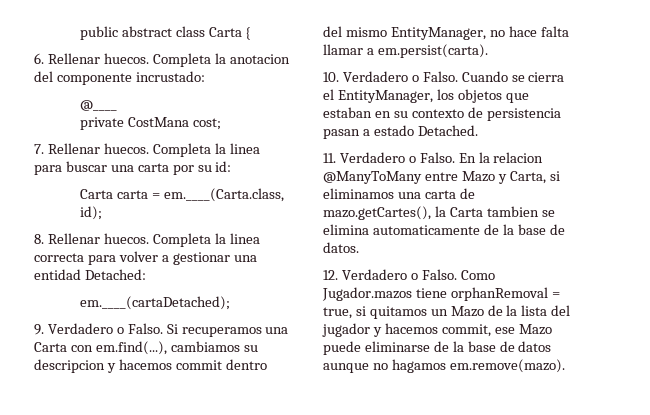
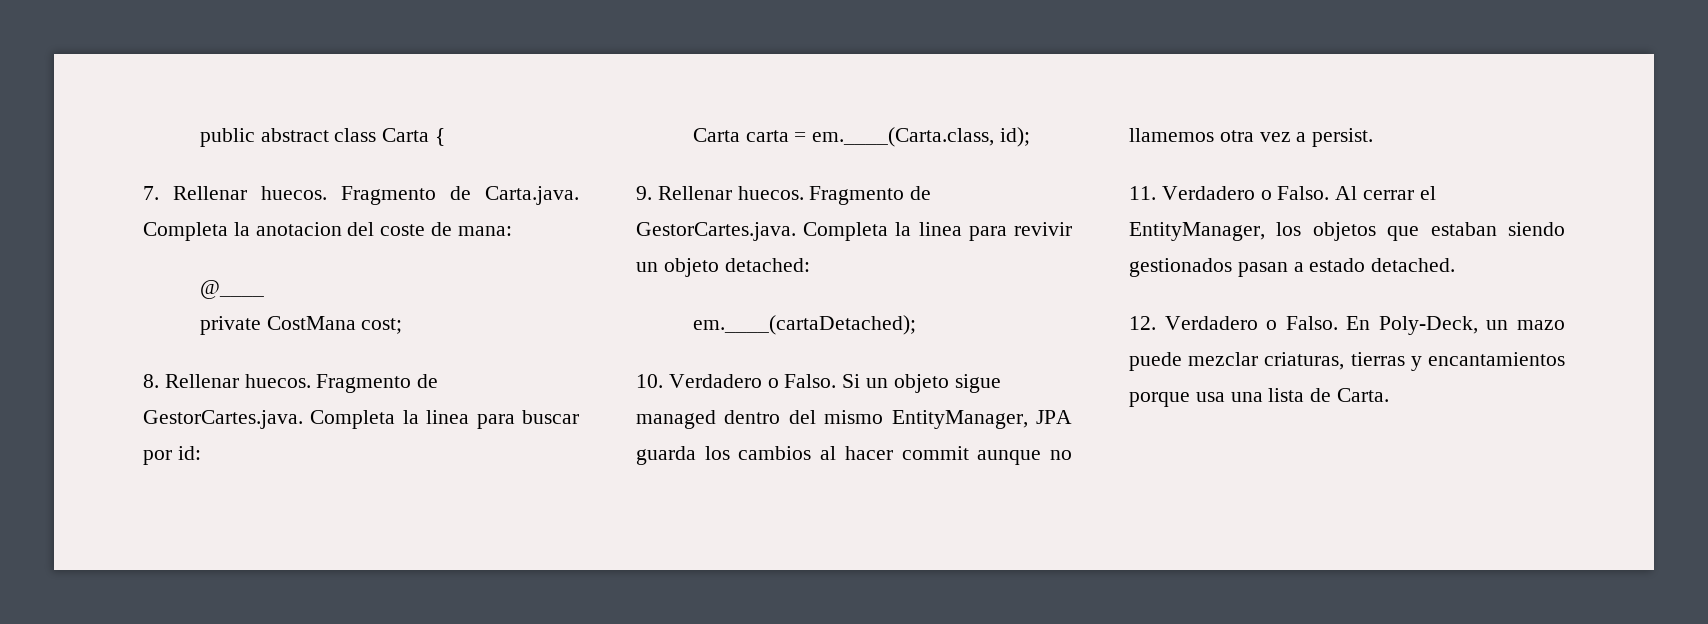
[34,53,149,64] 6. Rellenar huecos. -> [143,186,579,205] 7. Rellenar huecos. Fragmento de Carta.java.
[56,71,205,85] componente incrustado: -> [380,222,512,236] coste de mana:
[34,143,149,154] 7. Rellenar huecos. -> [143,374,439,393] [143,410,303,429] 8. Rellenar huecos. Fragmento de GestorCartes.java.
[110,163,212,175] una carta por su -> [143,450,172,465] por
[34,233,260,247] [34,251,257,265] [34,269,146,280] [79,296,230,310] [34,323,289,337] [34,341,258,355] [34,359,267,373] [323,26,569,40] [323,44,488,58] [323,71,565,82] 8. Rellenar huecos. Completa la linea correcta para volver a gestionar una entidad Detached: // em.____(cartaDetached); // 9. Verdadero o Falso. Si recuperamos una Carta con em.find(...), cambiamos su descripcion y hacemos commit dentro del mismo EntityManager, no hace falta llamar a em.persist(carta). // 10. Verdadero o Falso. Cuando se cierra -> [636,186,932,205] [636,222,1072,241] [636,258,810,277] [692,315,916,335] [636,374,1001,393] [636,410,1072,429] [636,446,1072,465] [1129,128,1374,147] [1129,186,1415,200] 9. Rellenar huecos. Fragmento de GestorCartes.java. Completa la linea para revivir un objeto detached: // em.____(cartaDetached); // 10. Verdadero o Falso. Si un objeto sigue managed dentro del mismo EntityManager, JPA guarda los cambios al hacer commit aunque no llamemos otra vez a persist. // 11. Verdadero o Falso. Al cerrar
[374,107,561,121] [323,125,478,139] [323,152,544,163] [323,171,560,184] [323,188,475,199] [323,206,555,220] [323,224,565,235] [323,242,359,253] [323,269,495,280] [322,287,560,301] [323,305,571,319] [322,323,552,337] [323,341,552,355] [323,359,565,373] en su contexto de persistencia pasan a estado Detached. // 11. Verdadero o Falso. En la relacion @ManyToMany entre Mazo y Carta, si eliminamos una carta de mazo.getCartes(), la Carta tambien se elimina automaticamente de la base de datos. // 12. Verdadero o Falso. Como Jugador.mazos tiene orphanRemoval = true, si quitamos un Mazo de la lista del jugador y hacemos commit, ese Mazo puede eliminarse de la base de datos aunque no hagamos em.remove(mazo). -> [1508,222,1565,236] [1129,258,1456,277] [1129,316,1565,335] [1129,352,1565,371] [1129,388,1390,407] siendo gestionados pasan a estado detached. // 12. Verdadero o Falso. En Poly-Deck, un mazo puede mezclar criaturas, tierras y encantamientos porque usa una lista de Carta.

